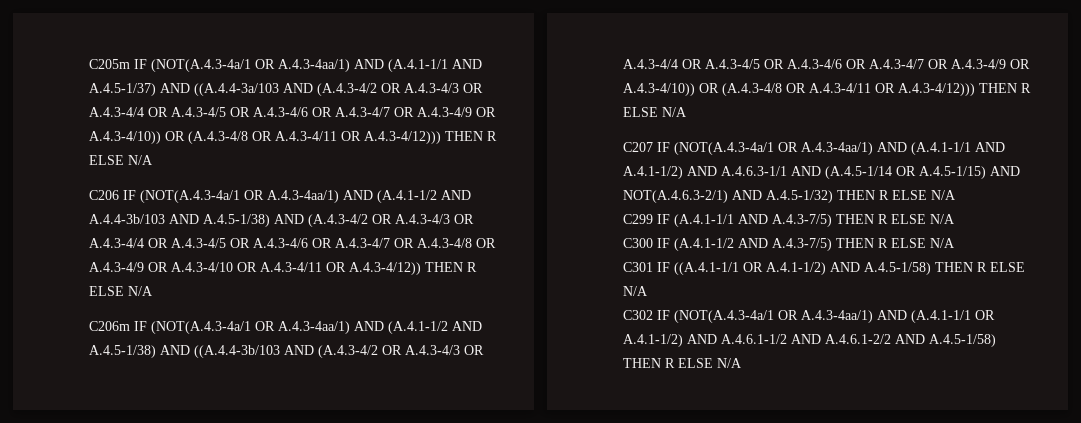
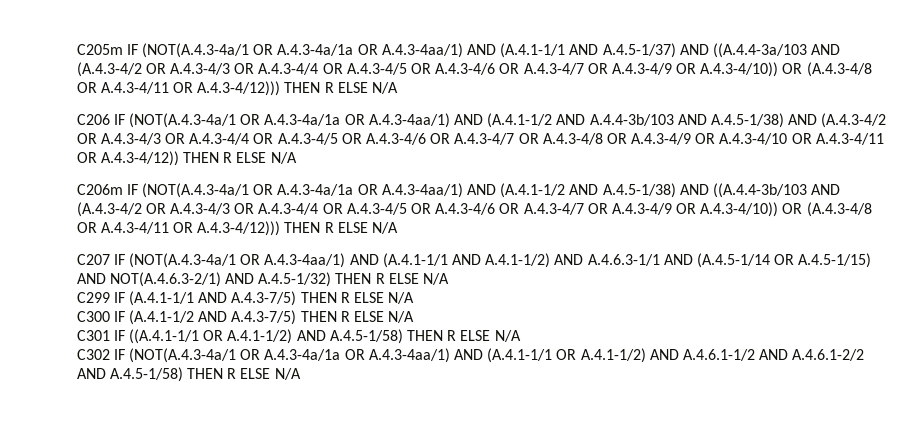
(275, 64) none -> [277,44,378,56] A.4.3-4a/1a OR
(264, 195) none -> [264,114,365,126] A.4.3-4a/1a OR
(275, 326) none -> [277,184,378,196] A.4.3-4a/1a OR
(798, 315) none -> [264,349,365,361] A.4.3-4a/1a OR

